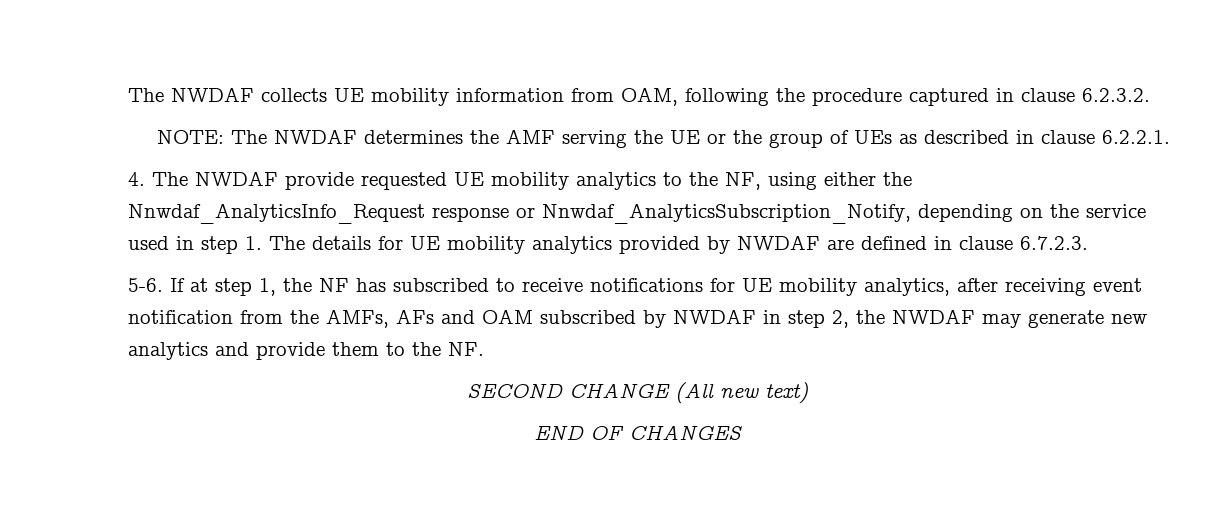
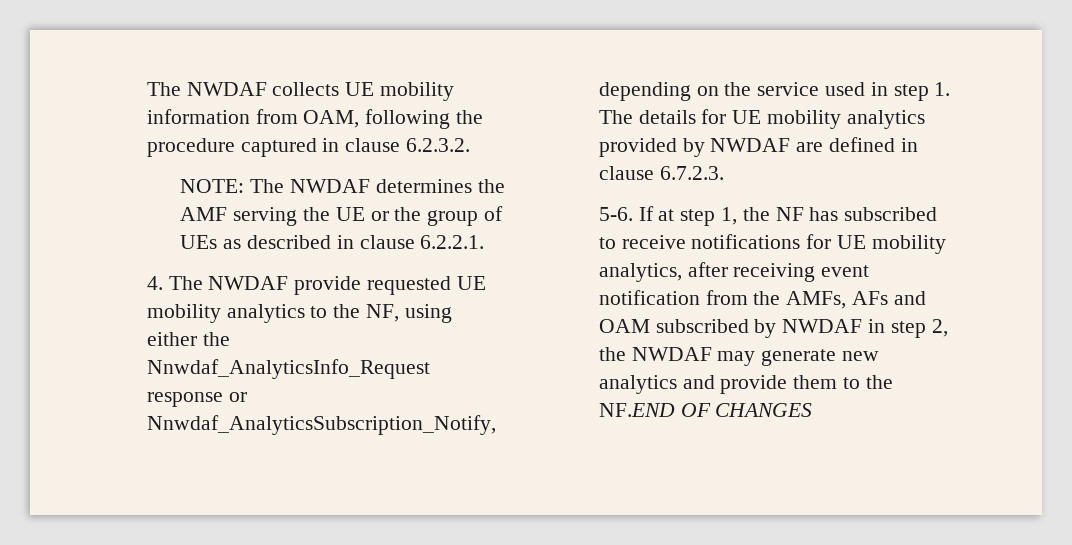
[447,342,484,356] [466,382,808,404] [533,425,584,440] NF. // SECOND CHANGE (All new text) // END -> [598,403,675,417] NF.END

